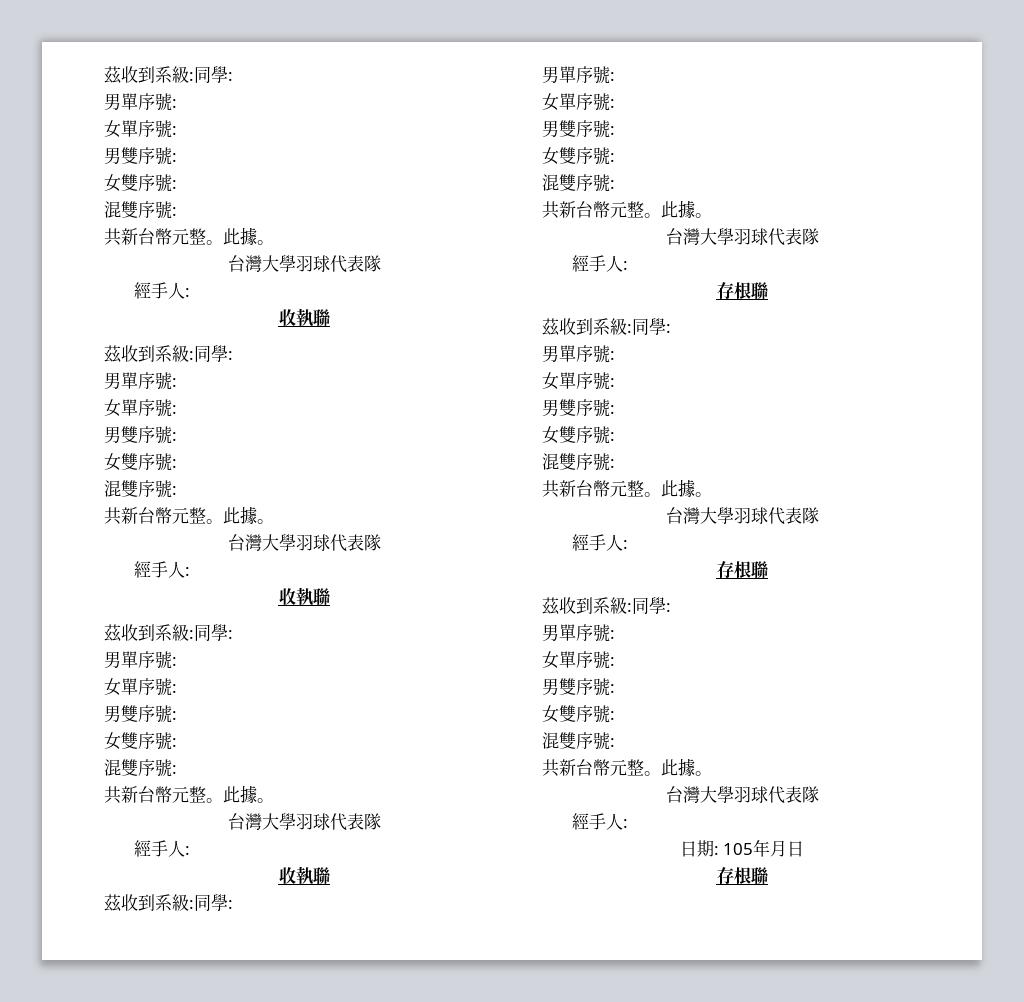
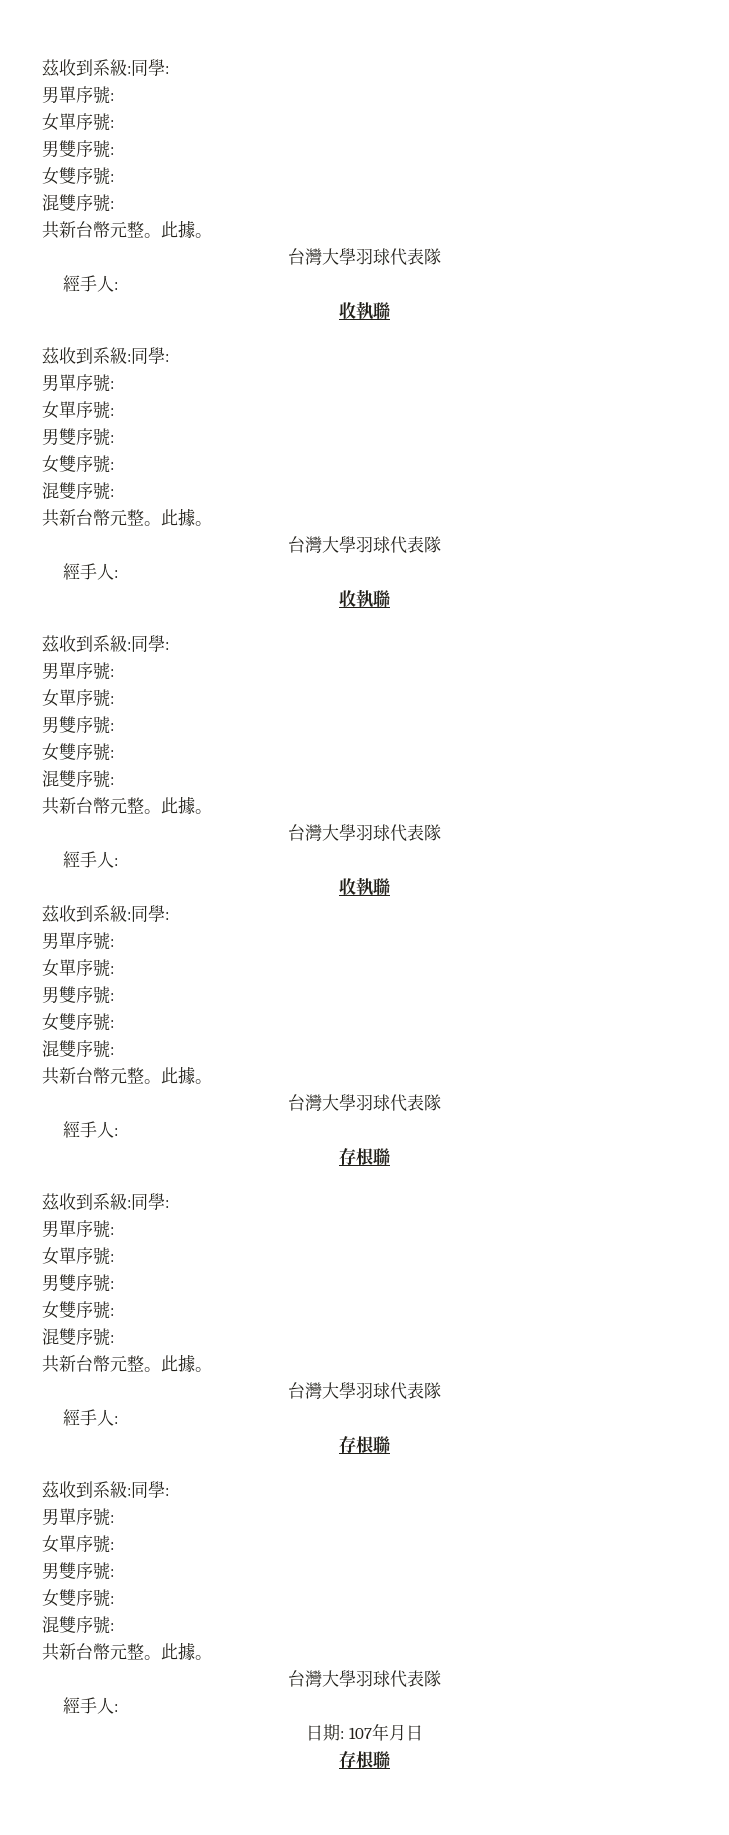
[723,843,754,855] 105 -> [348,1727,372,1739] 107

